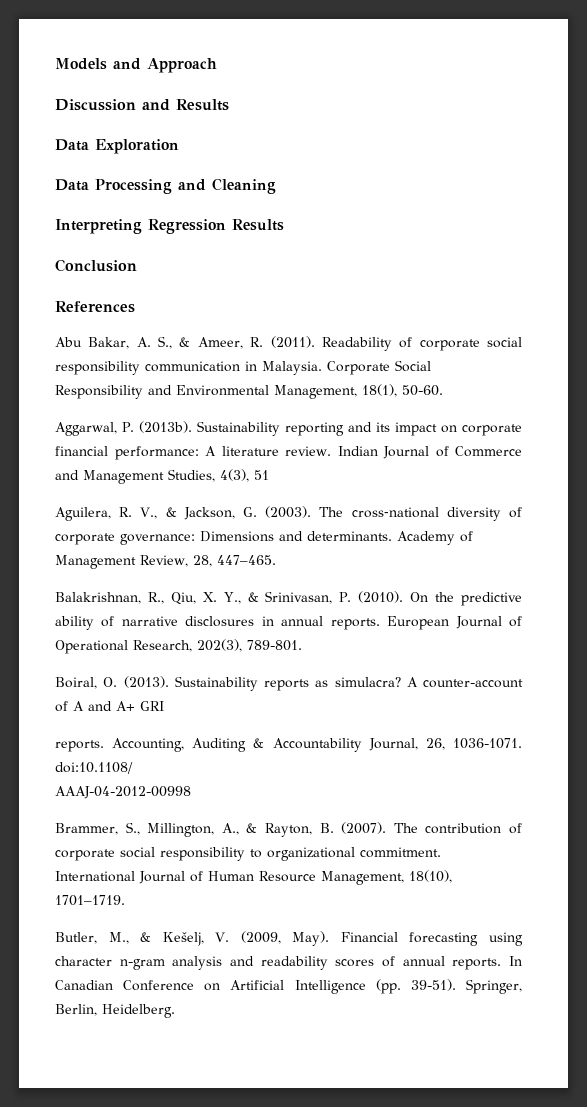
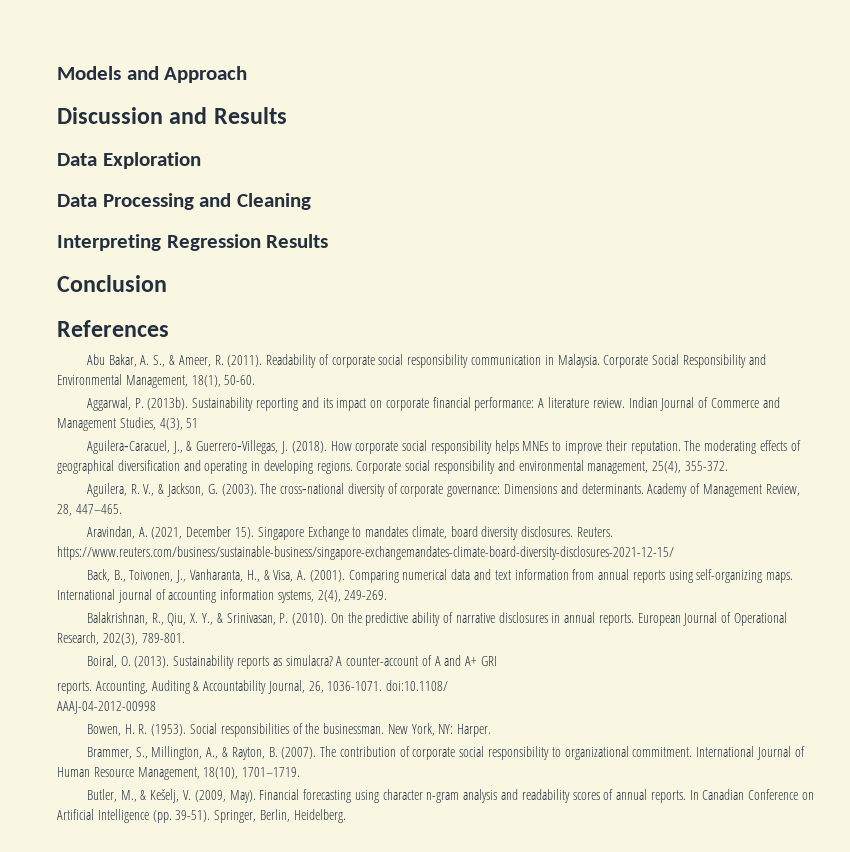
(269, 475) none -> [86,440,801,454] [57,460,728,474] // Aguilera‐Caracuel, J., & Guerrero‐Villegas, J. (2018). How corporate social responsibility helps MNEs to improve their reputation. The moderating effects of geographical diversification and operating in developing regions. Corporate social responsibility and environmental management, 25(4), 355-372.
(276, 560) none -> [86,526,613,540] [57,546,674,560] [86,569,794,583] [57,589,388,603] // Aravindan, A. (2021, December 15). Singapore Exchange to mandates climate, board diversity disclosures. Reuters. https://www.reuters.com/business/sustainable-business/singapore-exchangemandates-climate-board-diversity-disclosures-2021-12-15/ // Back, B., Toivonen, J., Vanharanta, H., & Visa, A. (2001). Comparing numerical data and text information from annual reports using self-organizing maps. International journal of accounting information systems, 2(4), 249-269.
(191, 792) none -> [86,723,492,737] // Bowen, H. R. (1953). Social responsibilities of the businessman. New York, NY: Harper.

